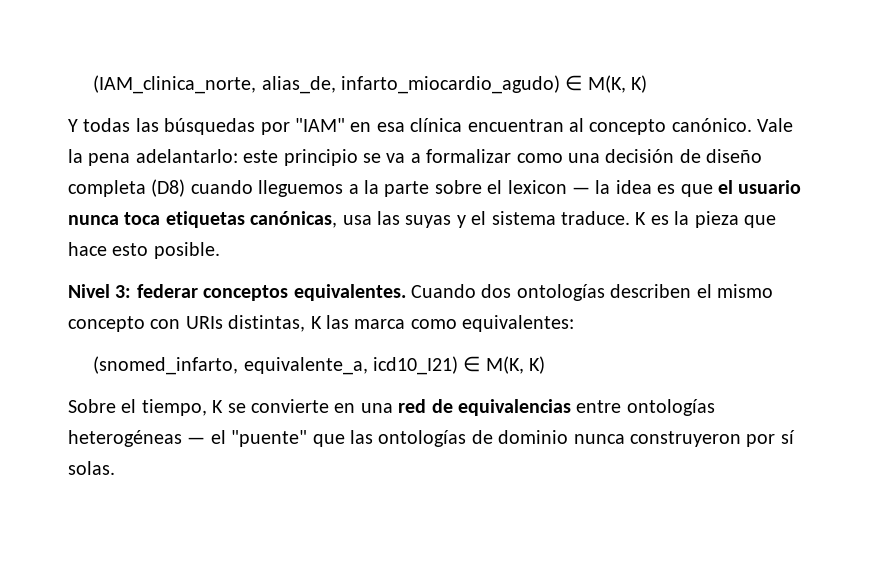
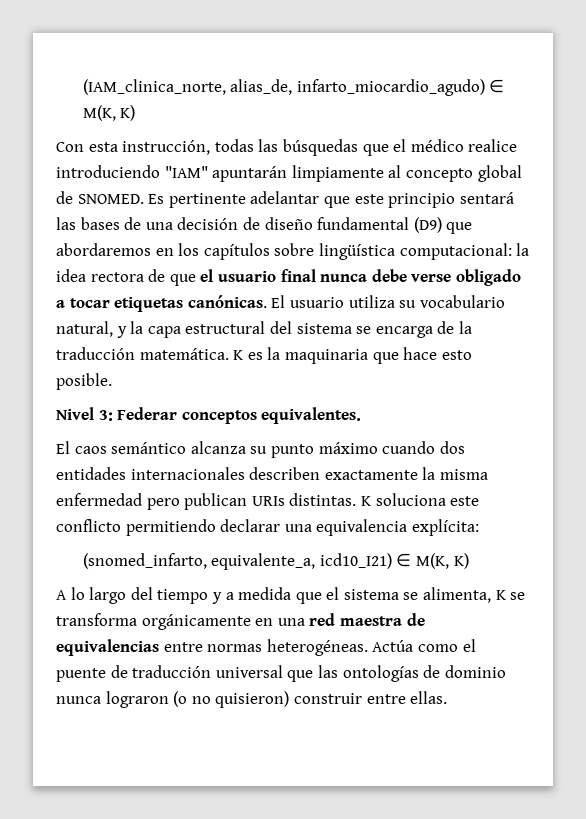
[68,118,794,135] [68,149,763,166] [68,179,802,197] [68,211,630,228] Y todas las búsquedas por "IAM" en esa clínica encuentran al concepto canónico. Vale la pena adelantarlo: este principio se va a formalizar como una decisión de diseño completa (D8) cuando lleguemos a la parte sobre el lexicon — la idea es que el usuario nunca toca etiquetas canónicas, usa las suyas y el sistema traduce. -> [56,139,518,156] [56,165,522,182] [56,191,514,208] [56,217,473,234] [56,243,530,260] [56,269,521,286] [56,295,505,312] [56,321,472,338] [56,347,229,360] Con esta instrucción, todas las búsquedas que el médico realice introduciendo "IAM" apuntarán limpiamente al concepto global de SNOMED. Es pertinente adelantar que este principio sentará las bases de una decisión de diseño fundamental (D9) que abordaremos en los capítulos sobre lingüística computacional: la idea rectora de que el usuario final nunca debe verse obligado a tocar etiquetas canónicas. El usuario utiliza su vocabulario natural, y la capa estructural del sistema se encarga de la traducción matemática.
[694,211,739,228] pieza -> [284,349,368,364] maquinaria
[136,284,198,298] federar -> [117,407,178,420] Federar
[411,284,773,301] [68,315,575,332] Cuando dos ontologías describen el mismo concepto con URIs distintas, K las marca como equivalentes: -> [56,441,465,458] [56,467,488,480] [56,493,480,510] [56,519,479,536] // El caos semántico alcanza su punto máximo cuando dos entidades internacionales describen exactamente la misma enfermedad pero publican URIs distintas. K soluciona este conflicto permitiendo declarar una equivalencia explícita:
[68,399,329,416] Sobre el tiempo, K se convierte -> [56,587,526,604] [56,613,251,630] A lo largo del tiempo y a medida que el sistema se alimenta, K se transforma orgánicamente
(427, 406) none -> [339,616,402,626] maestra
[626,399,715,416] [68,430,308,447] ontologías heterogéneas — el "puente" -> [207,639,476,656] [56,665,283,682] normas heterogéneas. Actúa como el puente de traducción universal
[629,430,795,447] [68,461,115,475] construyeron por sí solas. -> [105,691,448,708] lograron (o no quisieron) construir entre ellas.

